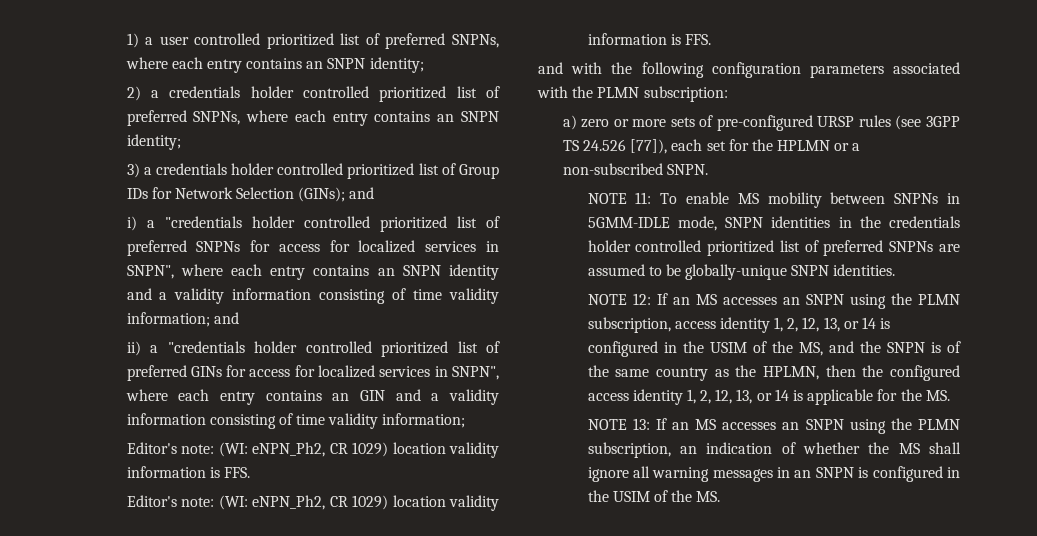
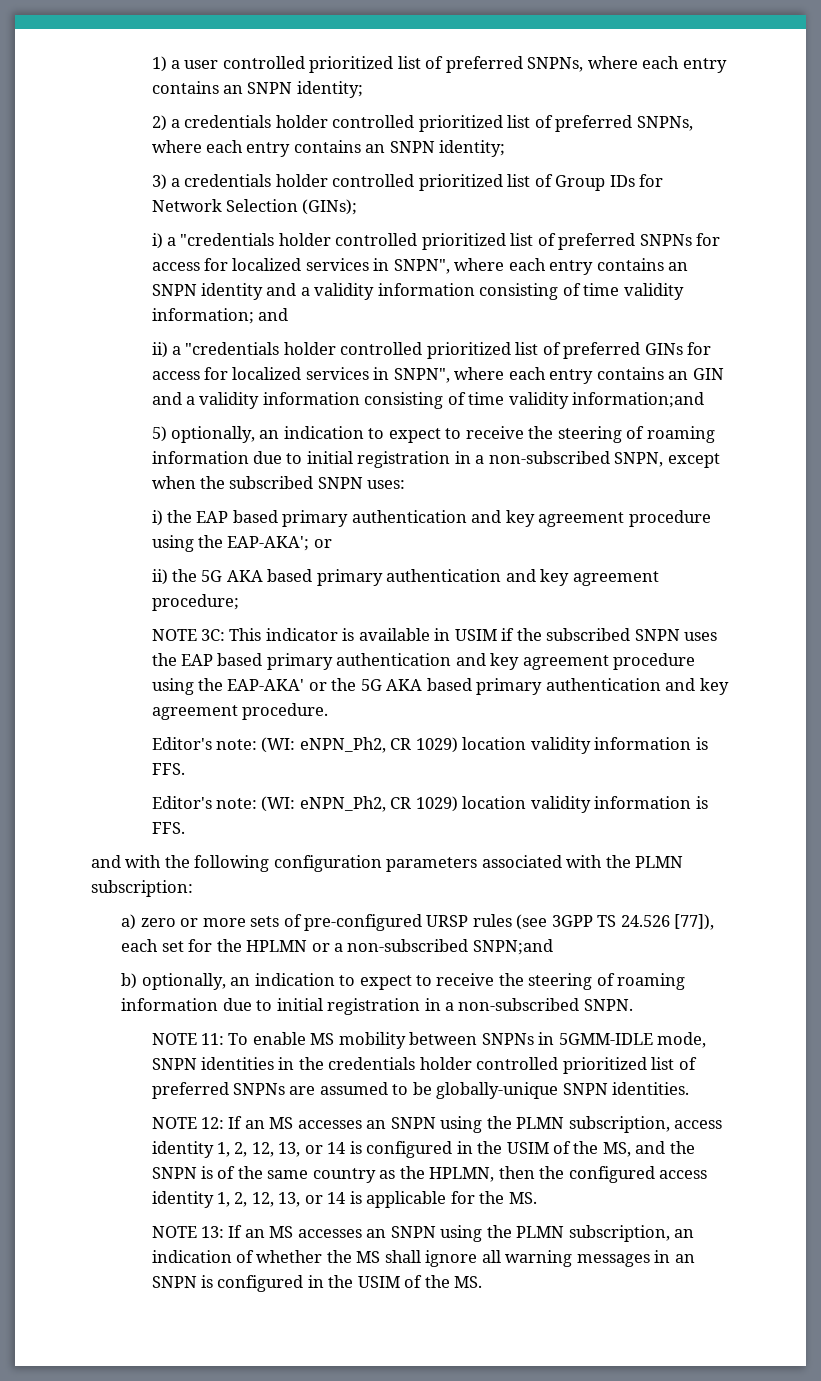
[349,187,375,199] and -> (358, 207) none
[382,413,466,428] information; -> [572,392,705,408] [151,426,715,443] [151,451,720,468] [151,476,406,489] [151,510,711,527] [151,535,332,552] [151,569,659,586] [151,594,239,611] [151,628,717,641] [151,653,696,670] [151,678,729,695] [151,703,328,720] information;and // 5) optionally, an indication to expect to receive the steering of roaming information due to initial registration in a non-subscribed SNPN, except when the subscribed SNPN uses: // i) the EAP based primary authentication and key agreement procedure using the EAP-AKA'; or // ii) the 5G AKA based primary authentication and key agreement procedure; // NOTE 3C: This indicator is available in USIM if the subscribed SNPN uses the EAP based primary authentication and key agreement procedure using the EAP-AKA' or the 5G AKA based primary authentication and key agreement procedure.
(663, 169) none -> [472,939,553,955] [121,973,686,990] [121,998,580,1015] SNPN;and // b) optionally, an indication to expect to receive the steering of roaming information due to initial registration in a non-subscribed

